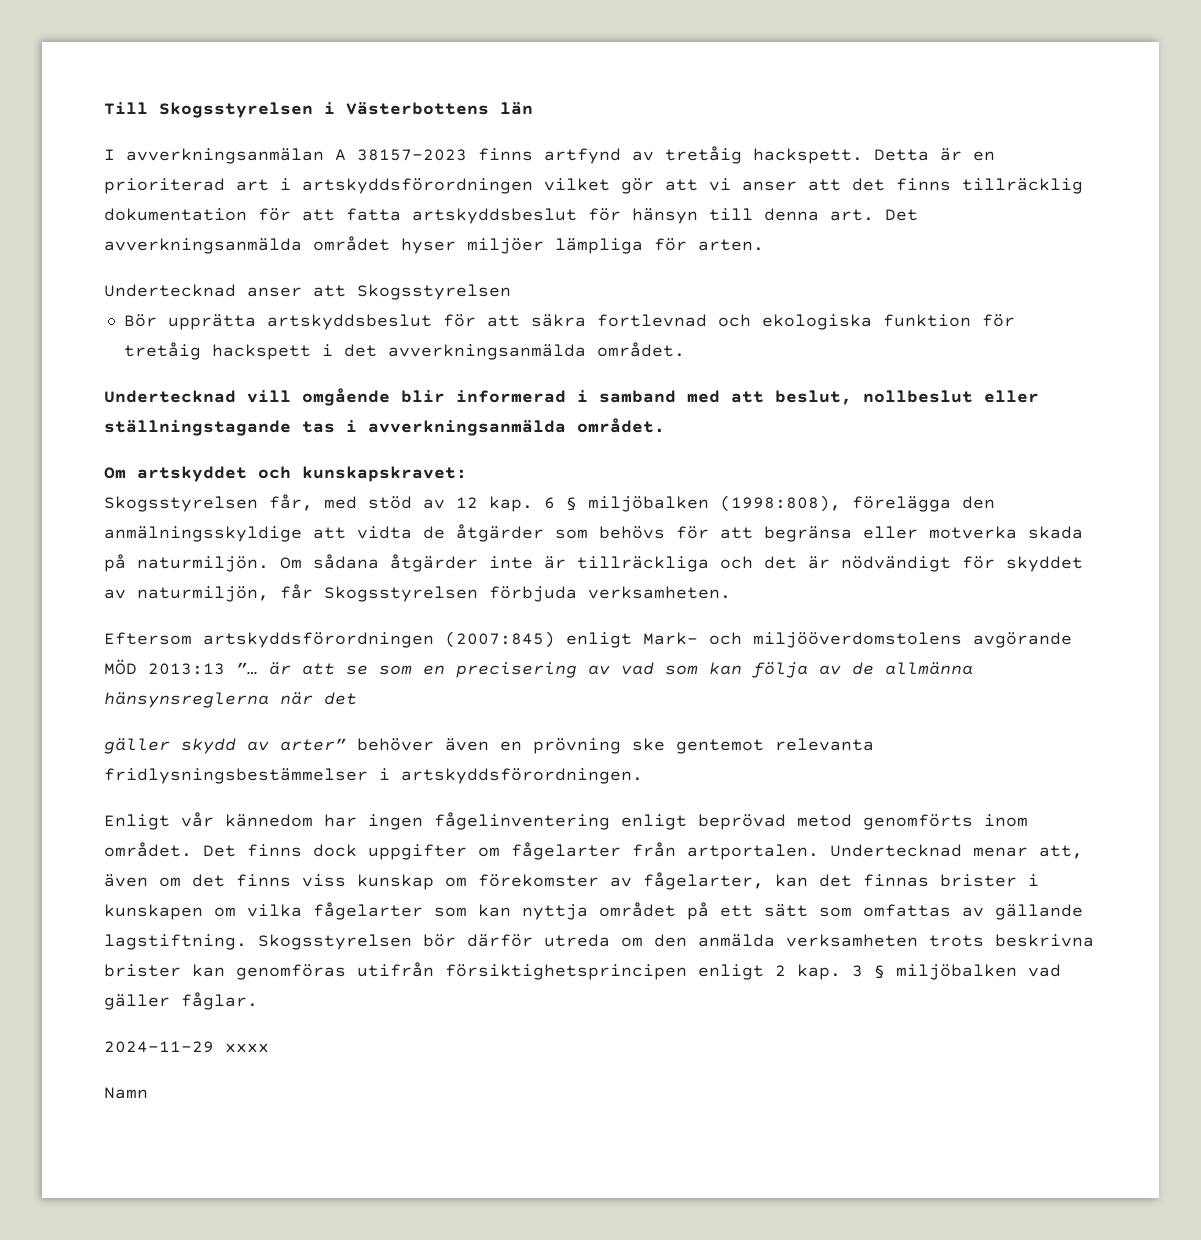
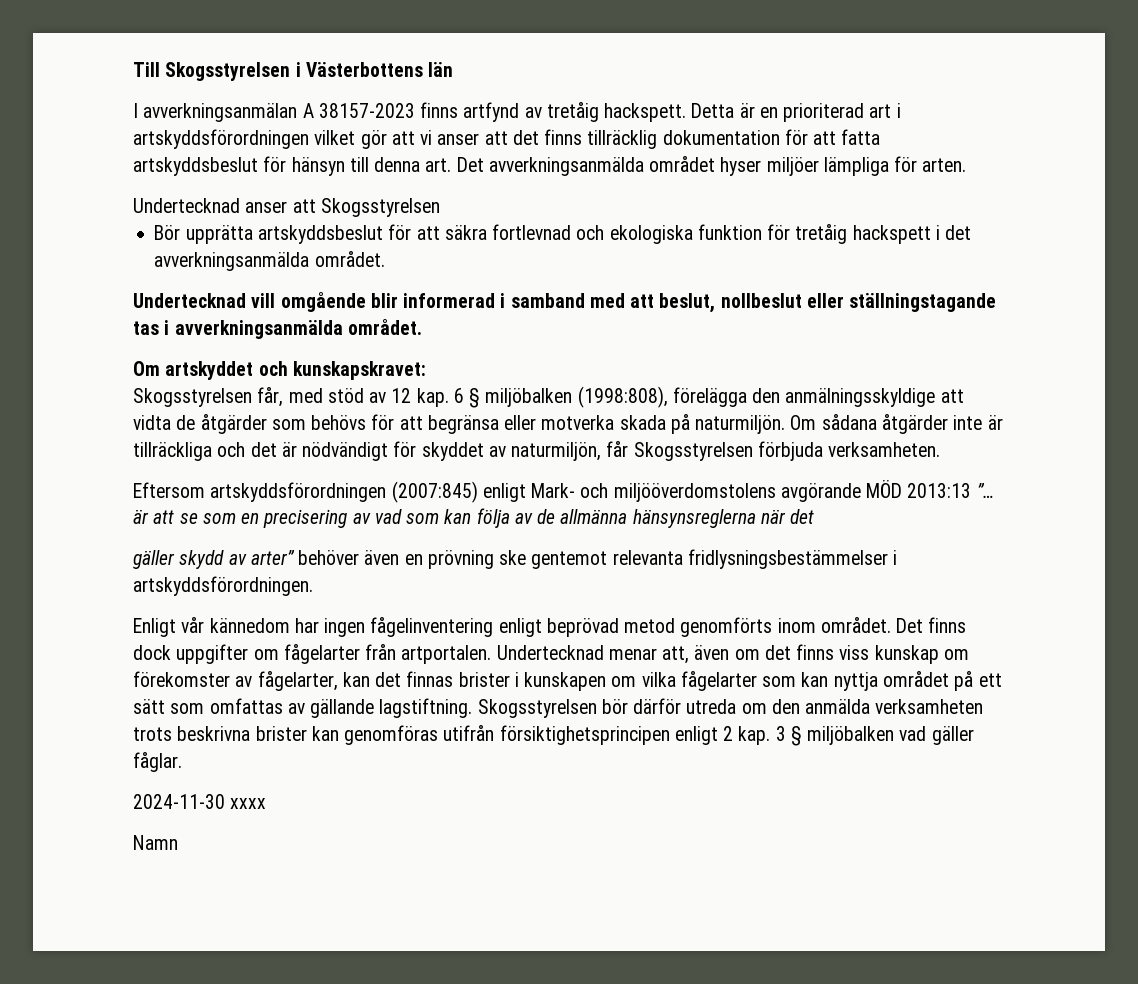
[104,1041,214,1053] 2024-11-29 -> [133,794,225,809] 2024-11-30

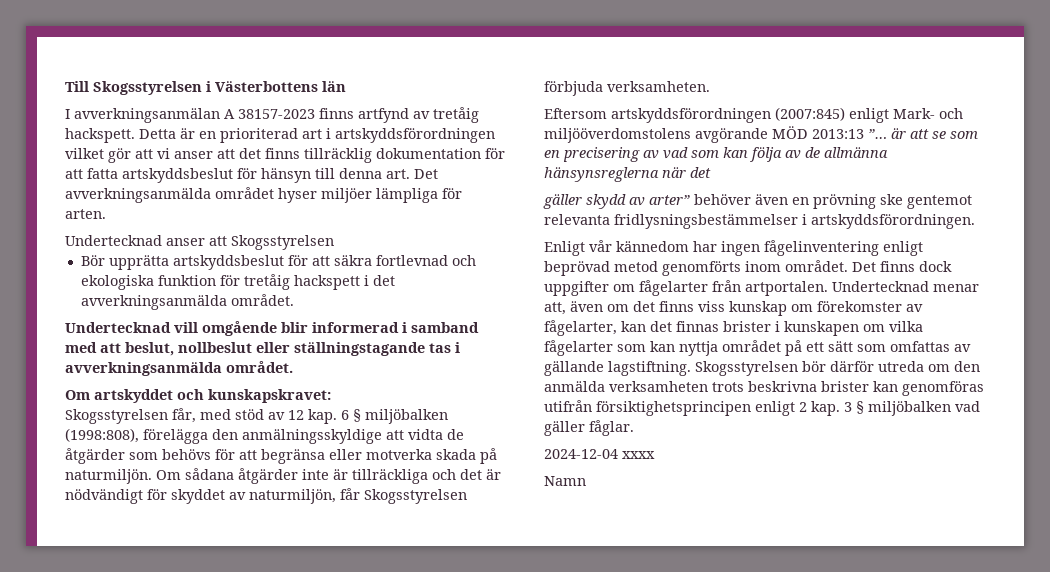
[133,794,225,809] 2024-11-30 -> [544,449,618,459] 2024-12-04

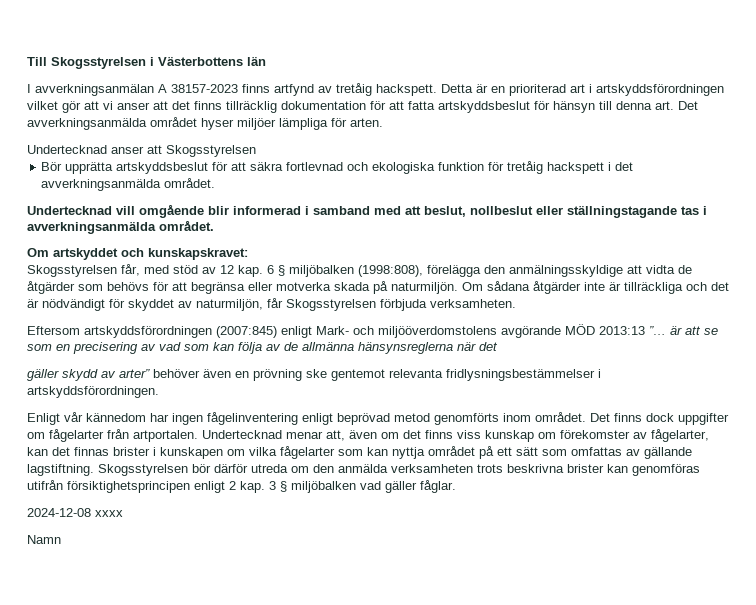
[544,449,618,459] 2024-12-04 -> [27,508,91,517] 2024-12-08

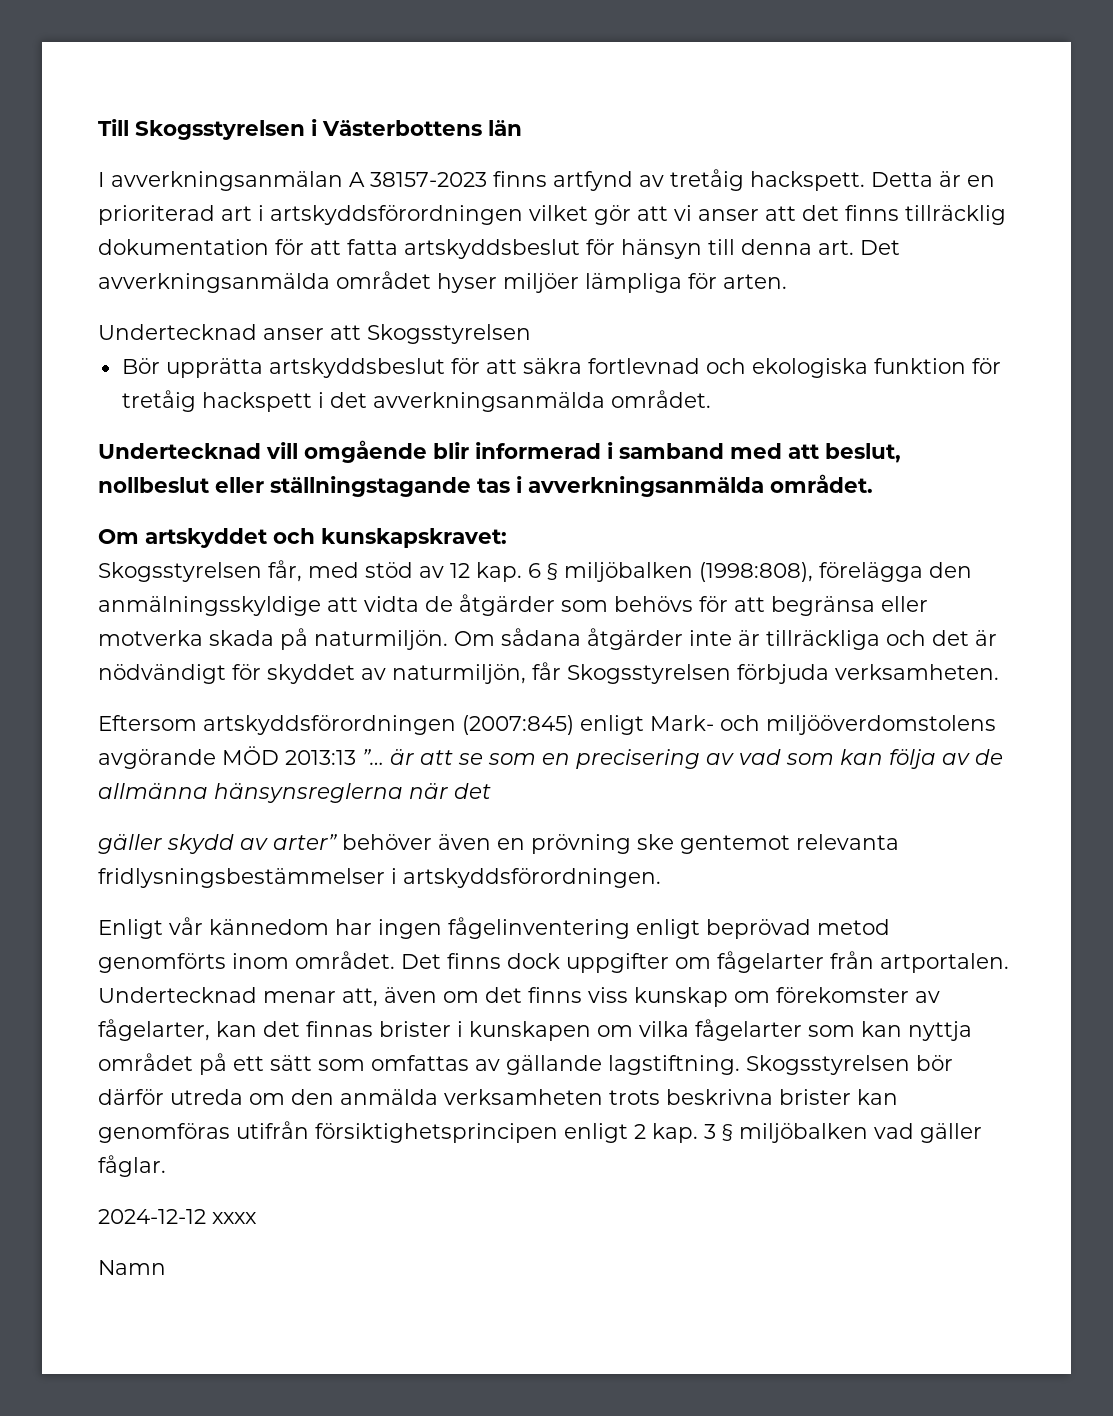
[27,508,91,517] 2024-12-08 -> [98,1209,206,1224] 2024-12-12

